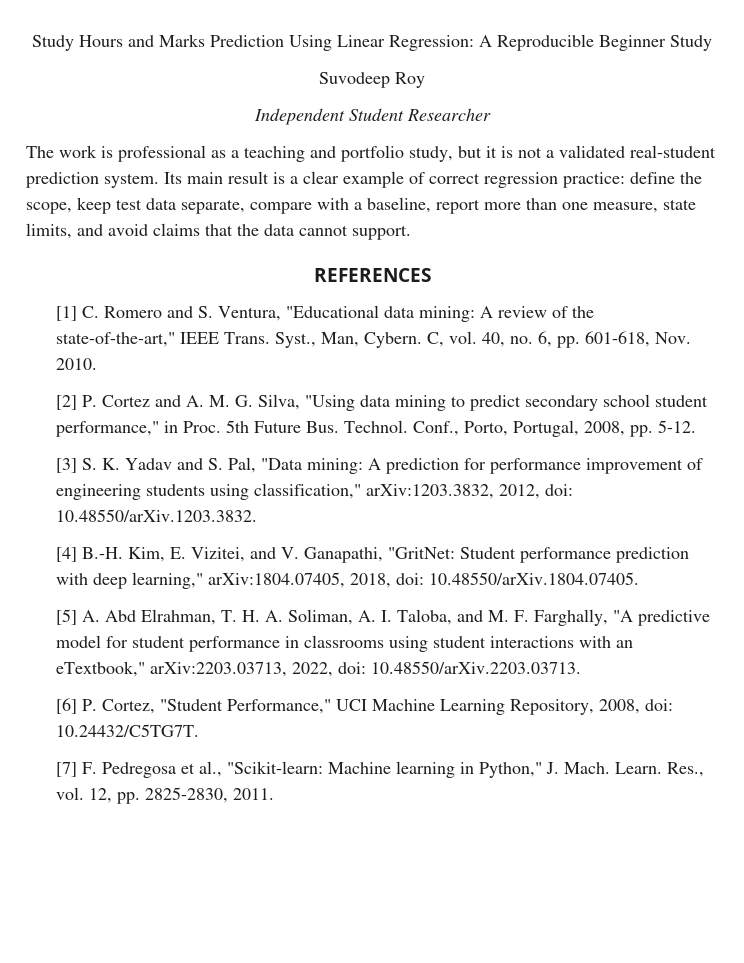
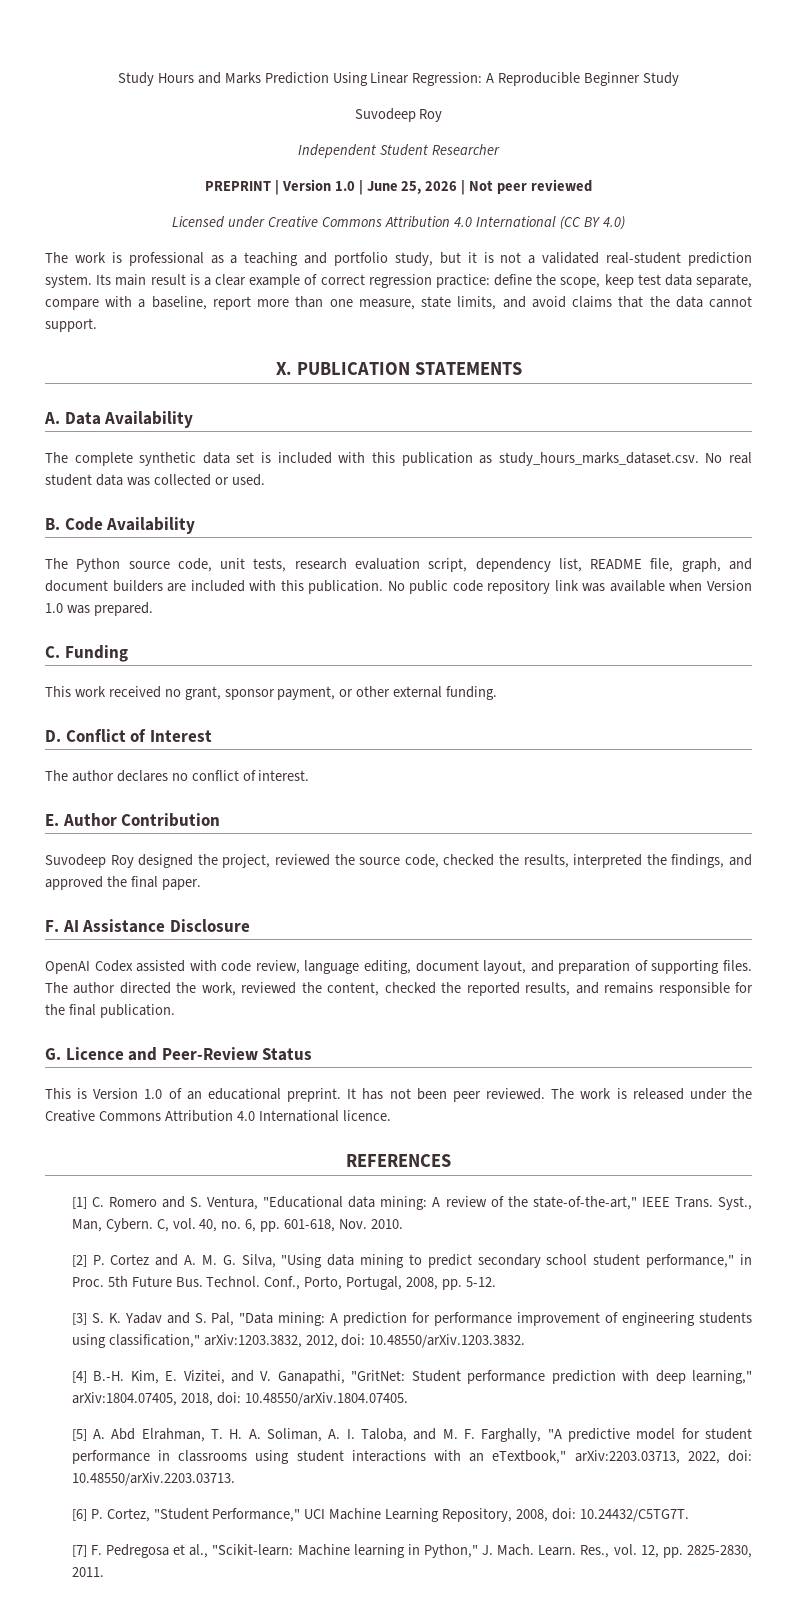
(491, 114) none -> [204,179,593,195] [172,216,625,230] // PREPRINT | Version 1.0 | June 25, 2026 | Not peer reviewed // Licensed under Creative Commons Attribution 4.0 International (CC BY 4.0)
(411, 232) none -> [275,362,522,375] [44,411,194,428] [45,452,753,466] [45,474,265,486] [45,517,196,534] [45,558,753,572] [45,580,752,594] [45,602,153,616] [45,645,128,662] [45,686,498,700] [45,729,212,742] [45,770,310,782] [45,813,221,827] [45,854,753,868] [45,876,201,890] [45,919,250,933] [45,960,752,974] [45,982,753,996] [45,1004,175,1018] [45,1047,313,1061] [45,1088,752,1102] [45,1110,391,1122] // X. PUBLICATION STATEMENTS // A. Data Availability // The complete synthetic data set is included with this publication as study_hours_marks_dataset.csv. No real student data was collected or used. // B. Code Availability // The Python source code, unit tests, research evaluation script, dependency list, README file, graph, and document builders are included with this publication. No public code repository link was available when Version 1.0 was prepared. // C. Funding // This work received no grant, sponsor payment, or other external funding. // D. Conflict of Interest // The author declares no conflict of interest. // E. Author Contribution // Suvodeep Roy designed the project, reviewed the source code, checked the results, interpreted the findings, and approved the final paper. // F. AI Assistance Disclosure // OpenAI Codex assisted with code review, language editing, document layout, and preparation of supporting files. The author directed the work, reviewed the content, checked the reported results, and remains responsible for the final publication. // G. Licence and Peer-Review Status // This is Version 1.0 of an educational preprint. It has not been peer reviewed. The work is released under the Creative Commons Attribution 4.0 International licence.

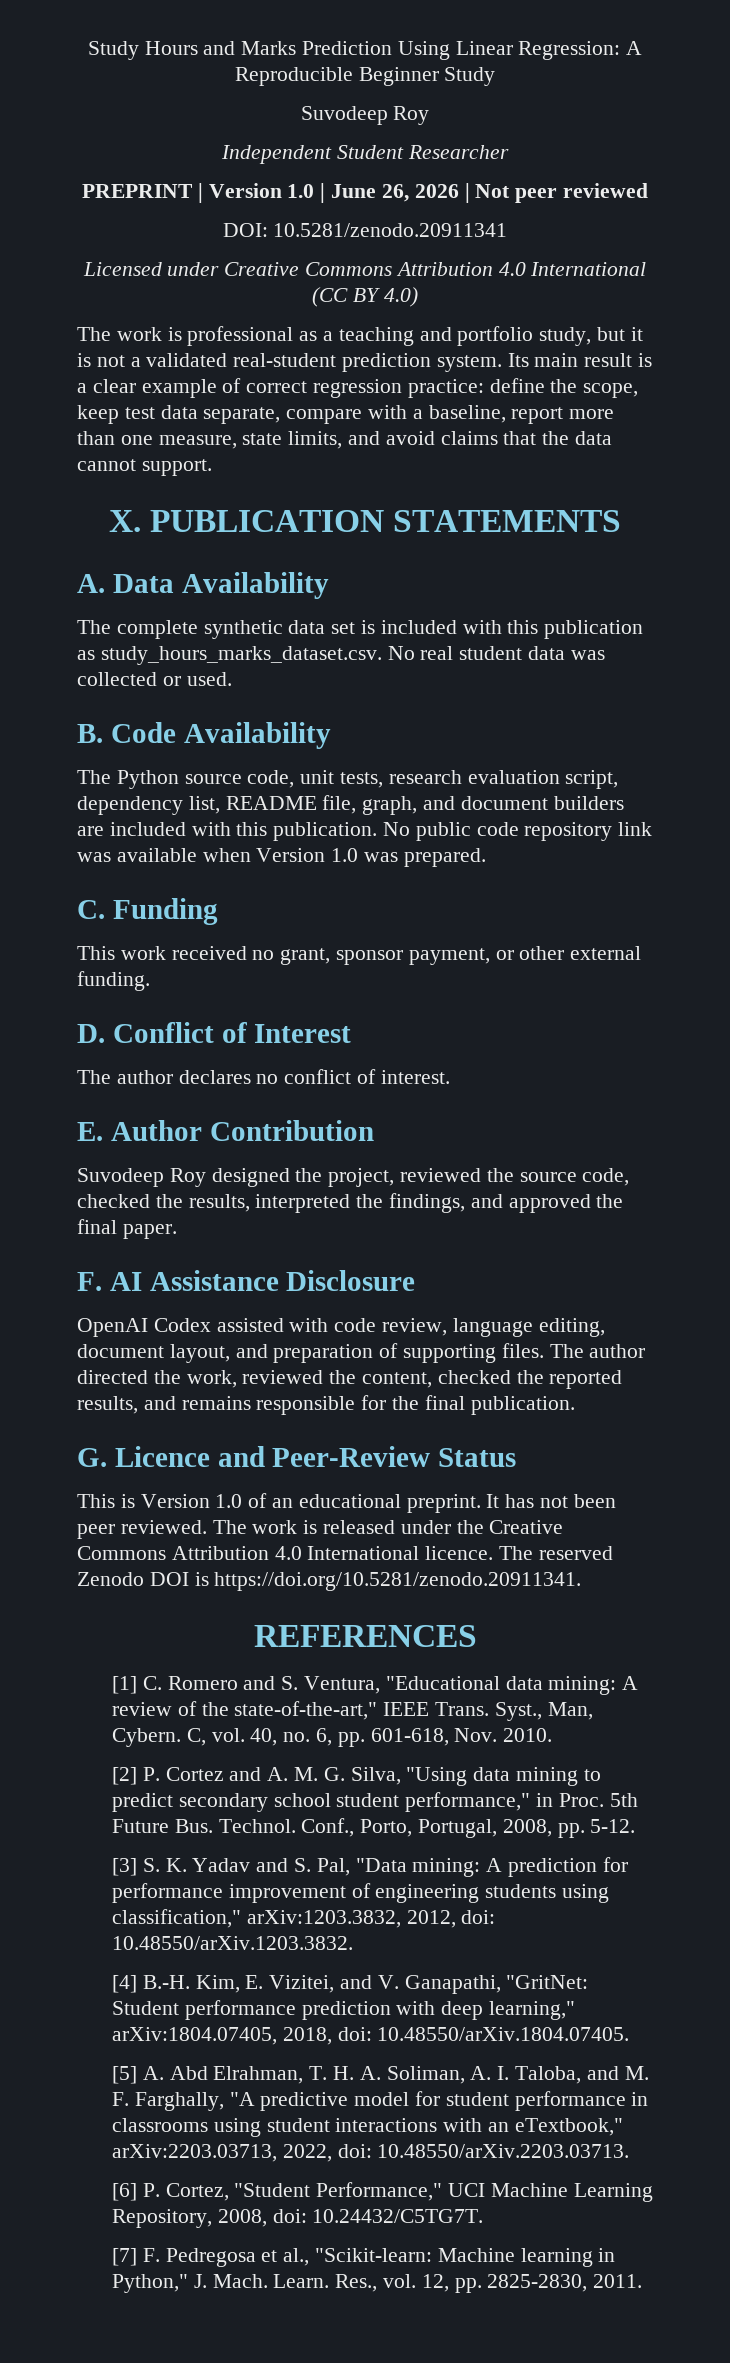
[401,181,422,194] 25, -> [381,184,409,202] 26,
(593, 185) none -> [222,223,508,237] // DOI: 10.5281/zenodo.20911341
(391, 1115) none -> [499,1546,613,1560] [77,1572,582,1591] The reserved Zenodo DOI is https://doi.org/10.5281/zenodo.20911341.

